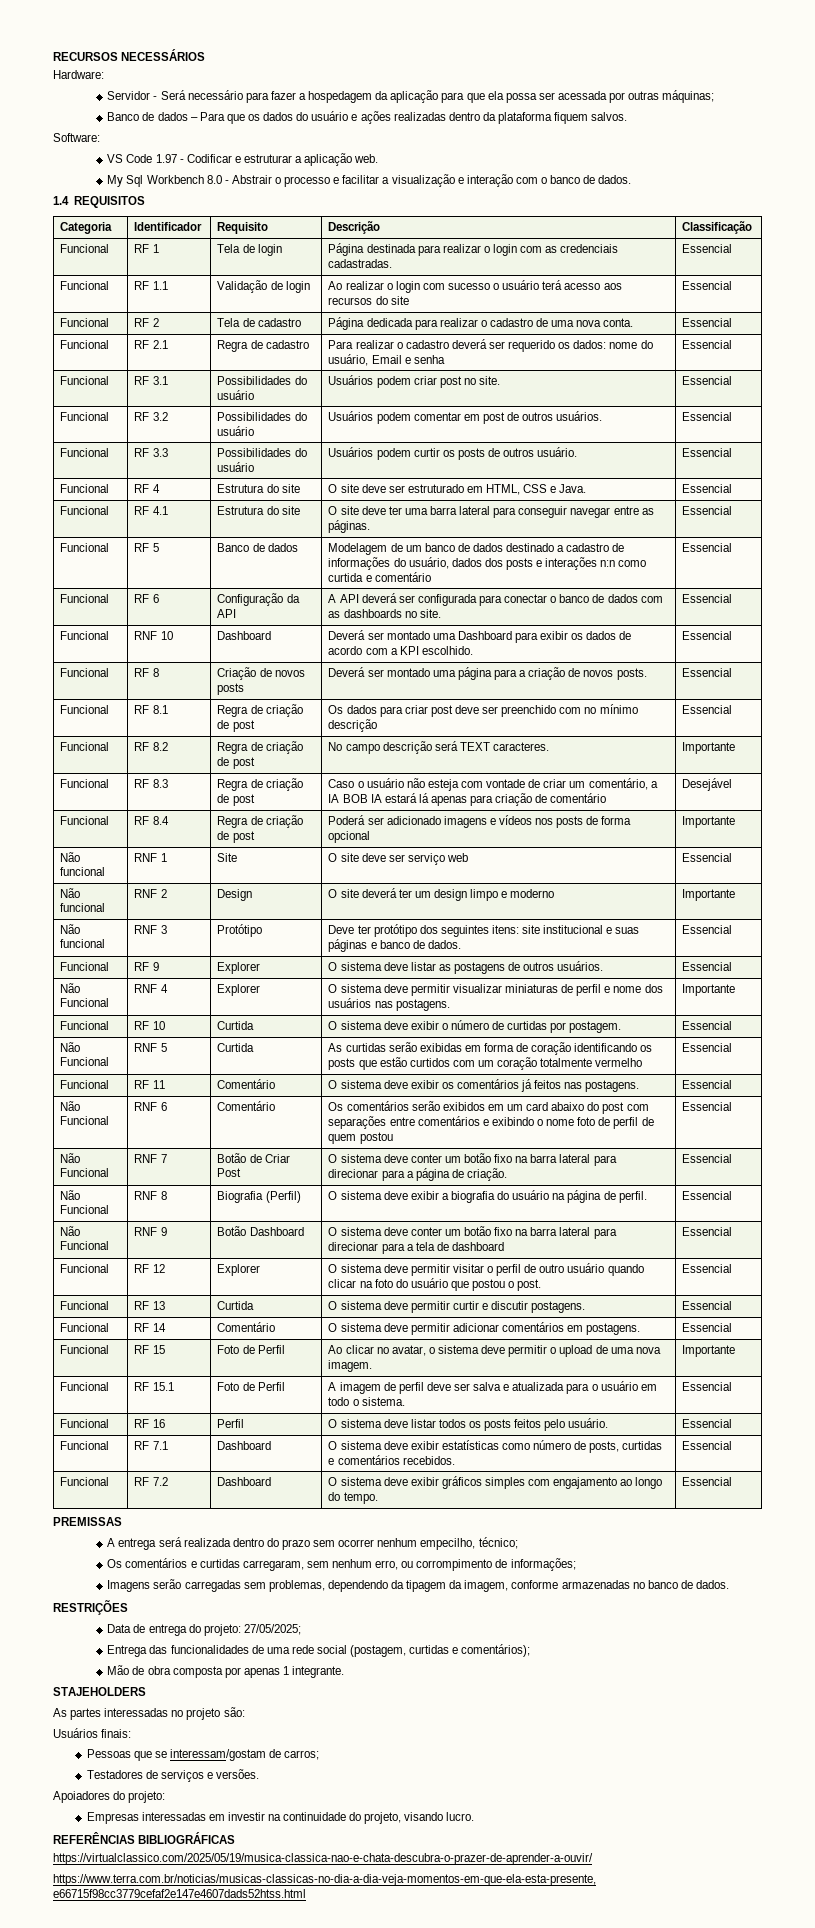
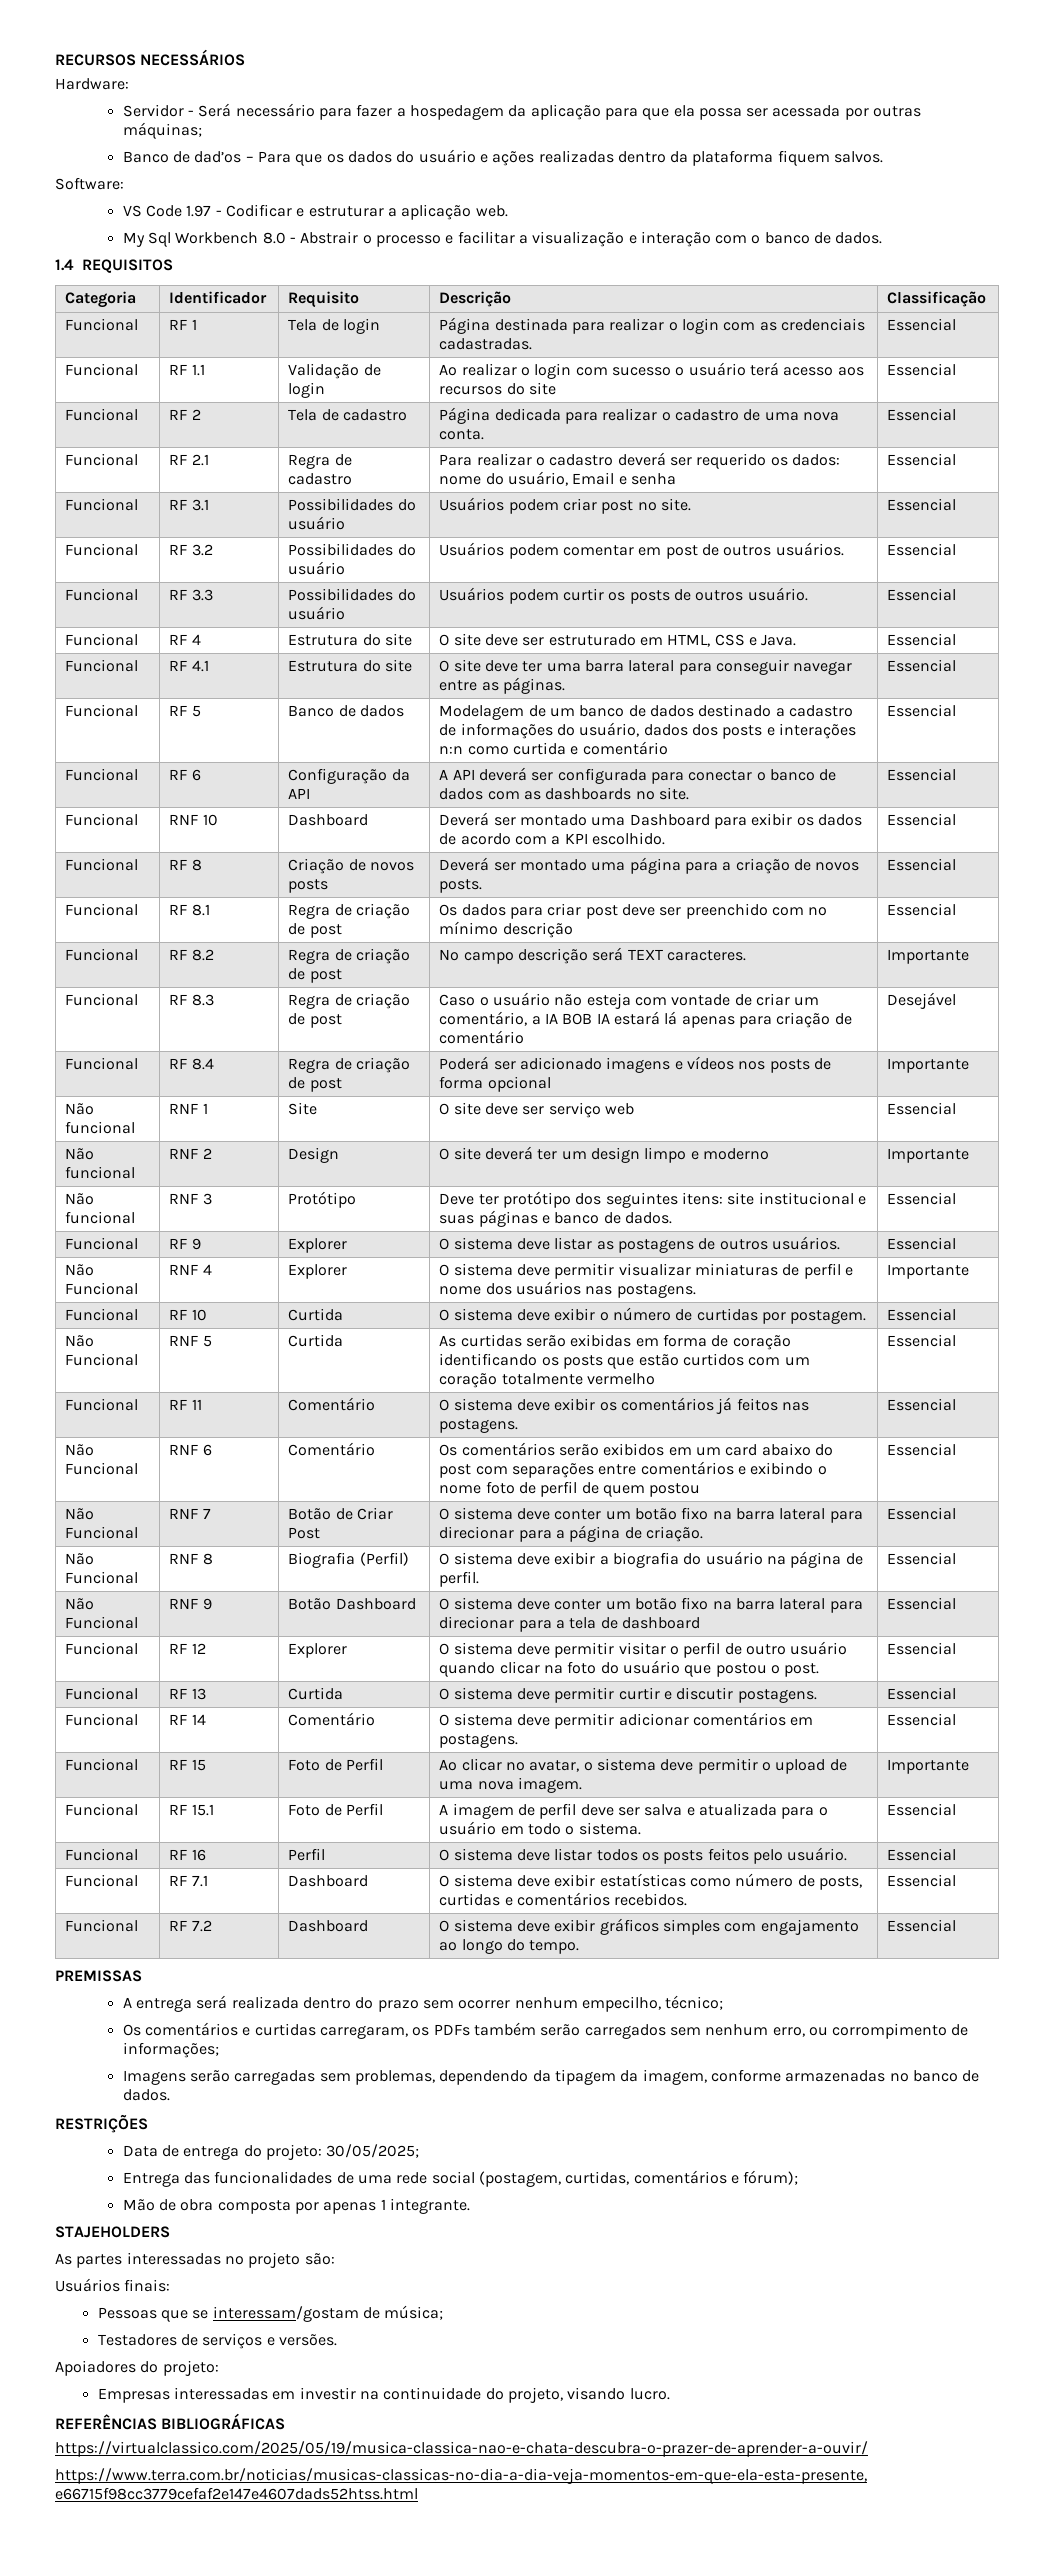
[157,112,188,121] dados -> [194,151,242,163] dad’os
(304, 1565) none -> [412,2022,666,2039] os PDFs também serão carregados
[243,1624,301,1635] 27/05/2025; -> [326,2144,420,2158] 30/05/2025;
[409,1644,531,1657] curtidas e comentários); -> [565,2170,799,2185] curtidas, comentários e fórum);
[284,1750,320,1760] carros; -> [384,2305,444,2320] música;

